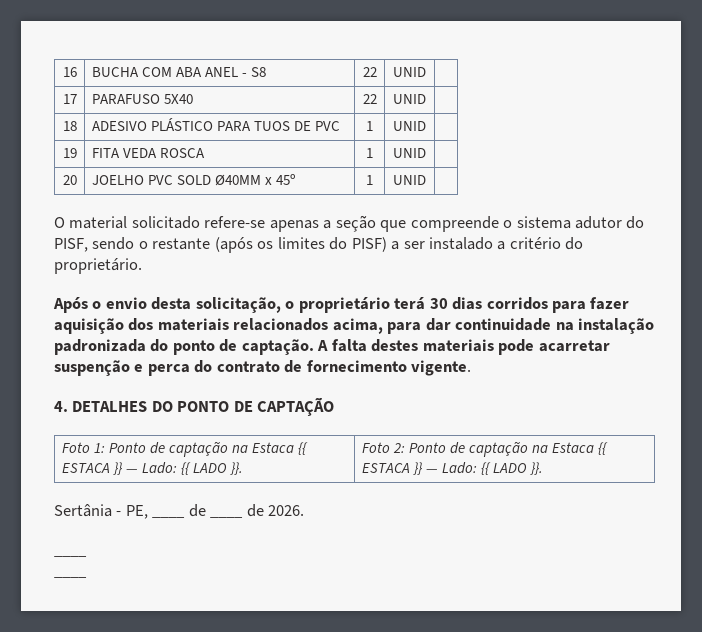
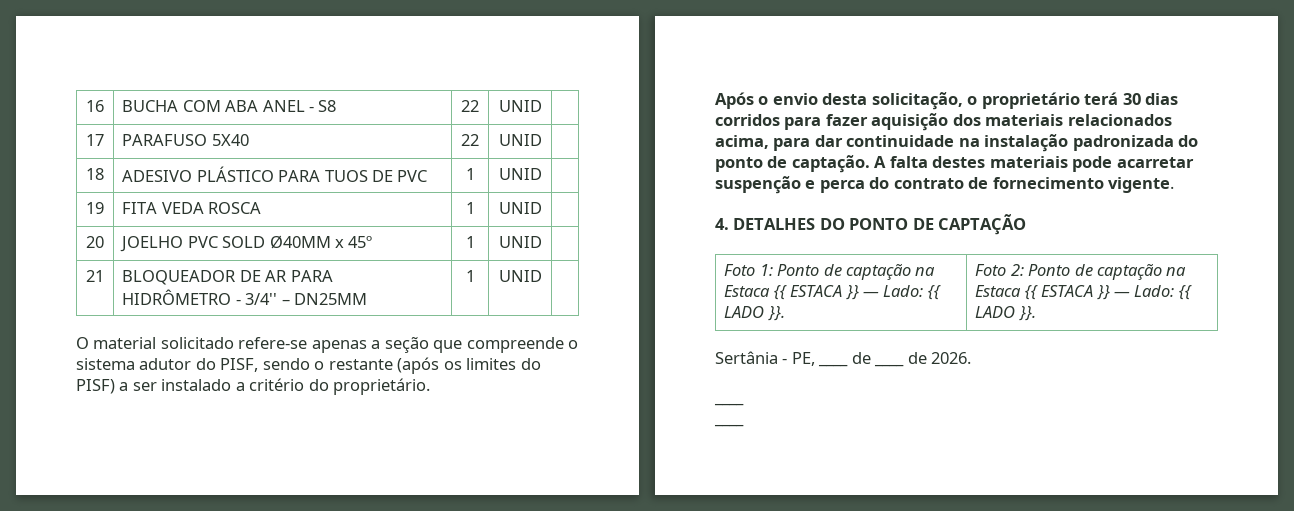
(426, 180) none -> [86,270,104,282] [122,270,333,285] [122,289,368,305] [465,270,475,282] [498,270,542,282] // 21 | BLOQUEADOR DE AR PARA HIDRÔMETRO - 3/4'' – DN25MM | 1 | UNID |

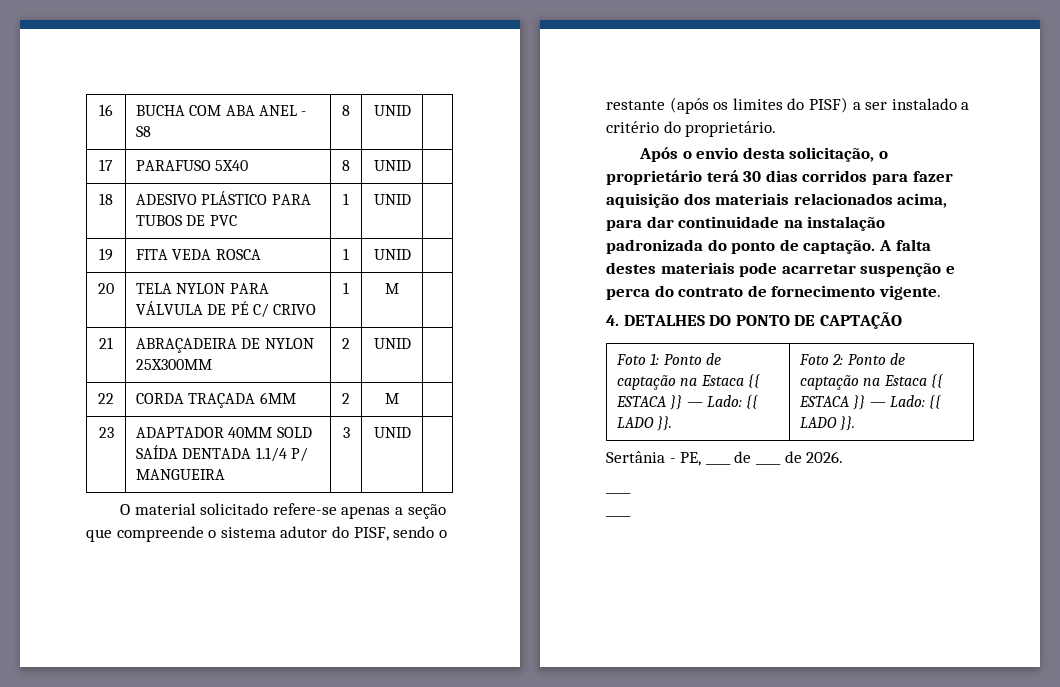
[461,100,479,112] 22 -> [342,105,350,116] 8
[461,134,479,146] 22 -> [342,160,350,171] 8
[324,170,368,182] TUOS -> [136,215,183,226] TUBOS
[120,235,373,252] [465,236,475,248] [498,236,542,248] [86,270,104,282] [122,270,333,285] [122,289,368,305] [465,270,475,282] JOELHO PVC SOLD Ø40MM x 45º | 1 | UNID | // 21 | BLOQUEADOR DE AR PARA HIDRÔMETRO - 3/4'' – DN25MM | 1 -> [136,283,269,294] [136,301,316,318] [343,282,349,294] [385,283,399,294] [99,337,113,349] [136,338,314,353] [136,359,213,370] [342,338,350,349] [373,338,411,349] [98,393,114,404] [136,392,296,408] [342,393,350,404] [385,393,399,404] [98,427,114,438] [136,427,312,438] [136,445,308,462] [136,469,226,480] [342,427,350,438] TELA NYLON PARA VÁLVULA DE PÉ C/ CRIVO | 1 | M | // 21 | ABRAÇADEIRA DE NYLON 25X300MM | 2 | UNID | // 22 | CORDA TRAÇADA 6MM | 2 | M | // 23 | ADAPTADOR 40MM SOLD SAÍDA DENTADA 1.1/4 P/ MANGUEIRA | 3

